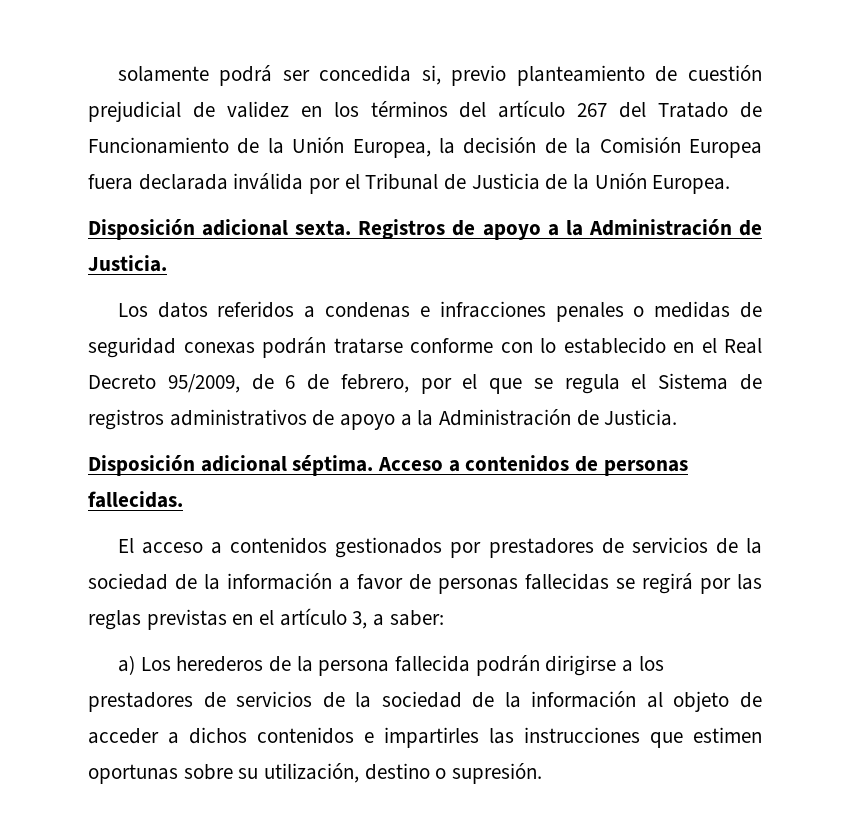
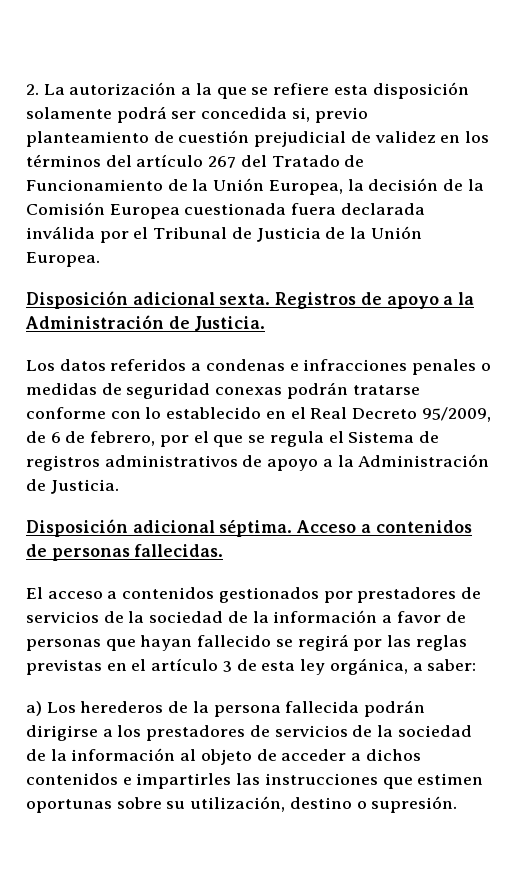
(117, 74) none -> [26,82,469,99] 2. La autorización a la que se refiere esta disposición
(762, 148) none -> [184,203,287,215] cuestionada
[525,573,609,590] fallecidas -> [105,635,272,651] que hayan fallecido
[352,611,368,629] 3, -> [222,658,408,675] 3 de esta ley orgánica,

